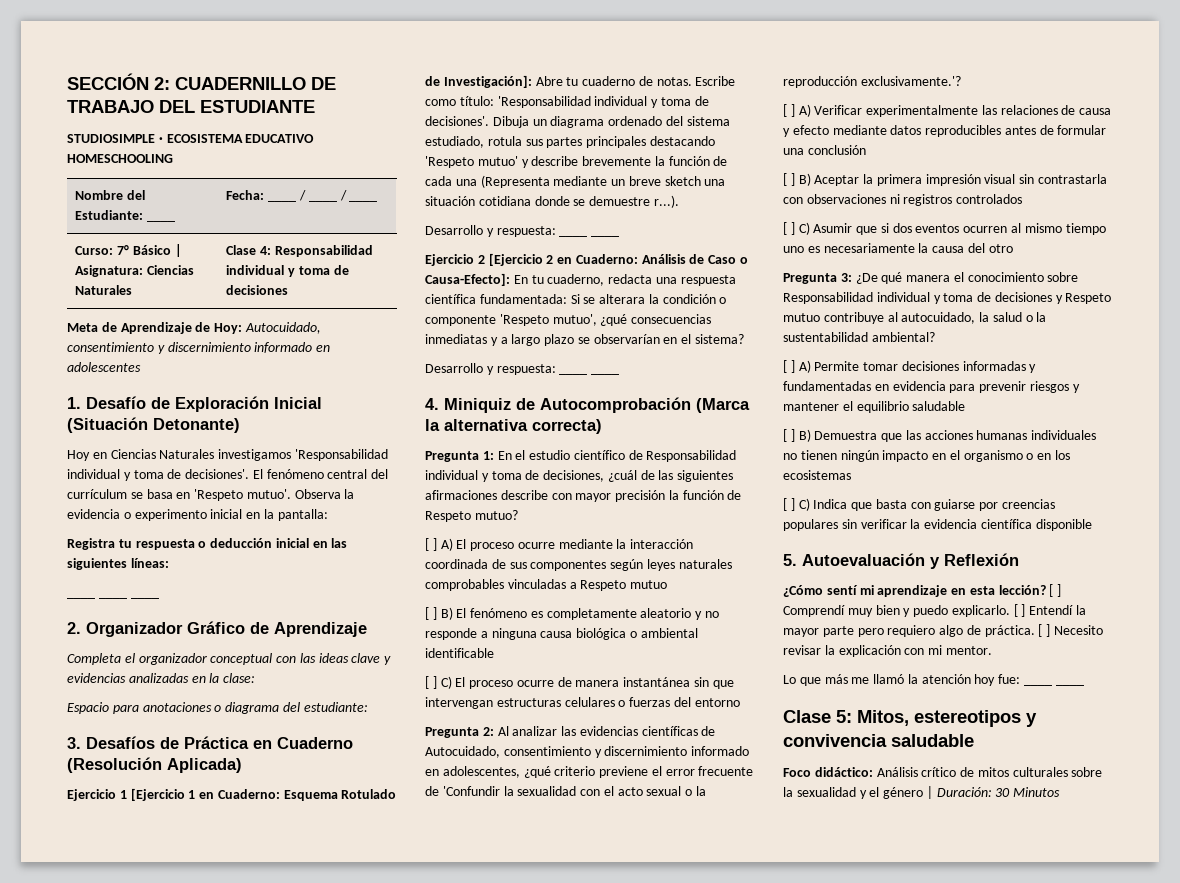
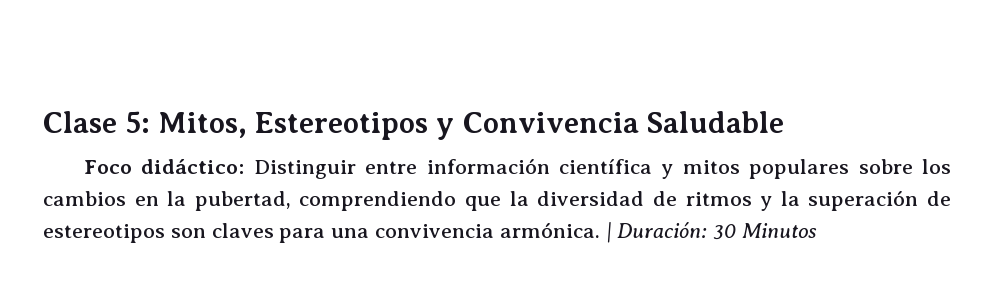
[67,73,336,90] [67,100,315,113] [67,134,315,143] [67,154,173,163] [75,190,146,200] [75,210,144,220] [147,220,176,222] [226,190,265,200] [268,190,378,202] [75,244,182,257] [75,265,195,277] [75,285,133,295] [226,245,374,257] [226,265,349,277] [226,285,289,295] [67,322,321,334] [67,342,331,354] [67,362,141,372] [67,396,322,412] [67,417,240,433] [67,449,388,461] [67,469,389,481] [67,489,355,501] [67,509,328,521] [67,538,348,550] [67,558,169,570] [67,597,159,599] [67,621,367,637] [67,653,392,665] [67,673,256,683] [67,702,368,714] [67,736,353,749] [67,757,242,773] [67,788,397,801] [425,75,736,88] [425,96,709,108] [425,116,730,128] [425,136,715,148] [425,156,728,168] [425,175,726,188] [425,195,679,208] [425,225,620,237] [425,253,749,266] [425,273,736,286] [425,294,727,304] [425,314,712,326] [425,334,745,346] [425,363,620,375] [425,397,750,413] [425,419,602,434] [425,450,737,462] [425,470,734,482] [425,490,742,502] [425,510,518,522] [425,538,694,551] [425,559,732,571] [425,579,668,591] [425,607,720,620] [425,628,698,640] [425,648,494,658] [425,676,734,689] [425,697,740,709] [425,726,716,738] [425,746,750,758] [425,766,754,778] [425,786,707,796] [783,76,961,88] [783,104,1112,117] [783,125,1107,137] [783,145,866,155] [783,173,1108,186] [783,194,1023,206] [783,222,1106,235] [783,243,1013,253] [783,272,1079,284] [783,292,1112,304] [783,312,1047,324] [783,332,935,342] [783,360,1037,373] [783,381,1080,393] [783,401,966,413] [783,429,1097,442] [783,450,1071,462] [783,470,851,480] [783,498,1056,511] [783,519,1092,531] [783,553,1019,569] [783,584,1062,597] [783,604,1087,617] [783,624,1104,637] [783,645,992,657] [783,674,1021,686] [1024,684,1084,686] [783,710,1037,727] [783,734,974,747] [783,767,1103,777] [783,787,924,799] SECCIÓN 2: CUADERNILLO DE TRABAJO DEL ESTUDIANTE // STUDIOSIMPLE · ECOSISTEMA EDUCATIVO HOMESCHOOLING // Nombre del Estudiante: ____ | Fecha: ____ / ____ / ____ // Curso: 7° Básico | Asignatura: Ciencias Naturales | Clase 4: Responsabilidad individual y toma de decisiones // Meta de Aprendizaje de Hoy: Autocuidado, consentimiento y discernimiento informado en adolescentes // 1. Desafío de Exploración Inicial (Situación Detonante) // Hoy en Ciencias Naturales investigamos 'Responsabilidad individual y toma de decisiones'. El fenómeno central del currículum se basa en 'Respeto mutuo'. Observa la evidencia o experimento inicial en la pantalla: // Registra tu respuesta o deducción inicial en las siguientes líneas: // ____ ____ ____ // 2. Organizador Gráfico de Aprendizaje // Completa el organizador conceptual con las ideas clave y evidencias analizadas en la clase: // Espacio para anotaciones o diagrama del estudiante: // 3. Desafíos de Práctica en Cuaderno (Resolución Aplicada) // Ejercicio 1 [Ejercicio 1 en Cuaderno: Esquema Rotulado de Investigación]: Abre tu cuaderno de notas. Escribe como título: 'Responsabilidad individual y toma de decisiones'. Dibuja un diagrama ordenado del sistema estudiado, rotula sus partes principales destacando 'Respeto mutuo' y describe brevemente la función de cada una (Representa mediante un breve sketch una situación cotidiana donde se demuestre r...). // Desarrollo y respuesta: ____ ____ // Ejercicio 2 [Ejercicio 2 en Cuaderno: Análisis de Caso o Causa-Efecto]: En tu cuaderno, redacta una respuesta científica fundamentada: Si se alterara la condición o componente 'Respeto mutuo', ¿qué consecuencias inmediatas y a largo plazo se observarían en el sistema? // Desarrollo y respuesta: ____ ____ // 4. Miniquiz de Autocomprobación (Marca la alternativa correcta) // Pregunta 1: En el estudio científico de Responsabilidad individual y toma de decisiones, ¿cuál de las siguientes afirmaciones describe con mayor precisión la función de Respeto mutuo? // [ ] A) El proceso ocurre mediante la interacción coordinada de sus componentes según leyes naturales comprobables vinculadas a Respeto mutuo // [ ] B) El fenómeno es completamente aleatorio y no responde a ninguna causa biológica o ambiental identificable // [ ] C) El proceso ocurre de manera instantánea sin que intervengan estructuras celulares o fuerzas del entorno // Pregunta 2: Al analizar las evidencias científicas de Autocuidado, consentimiento y discernimiento informado en adolescentes, ¿qué criterio previene el error frecuente de 'Confundir la sexualidad con el acto sexual o la reproducción exclusivamente.'? // [ ] A) Verificar experimentalmente las relaciones de causa y efecto mediante datos reproducibles antes de formular una conclusión // [ ] B) Aceptar la primera impresión visual sin contrastarla con observaciones ni registros controlados // [ ] C) Asumir que si dos eventos ocurren al mismo tiempo uno es necesariamente la causa del otro // Pregunta 3: ¿De qué manera el conocimiento sobre Responsabilidad individual y toma de decisiones y Respeto mutuo contribuye al autocuidado, la salud o la sustentabilidad ambiental? // [ ] A) Permite tomar decisiones informadas y fundamentadas en evidencia para prevenir riesgos y mantener el equilibrio saludable // [ ] B) Demuestra que las acciones humanas individuales no tienen ningún impacto en el organismo o en los ecosistemas // [ ] C) Indica que basta con guiarse por creencias populares sin verificar la evidencia científica disponible // 5. Autoevaluación y Reflexión // ¿Cómo sentí mi aprendizaje en esta lección? [ ] Comprendí muy bien y puedo explicarlo. [ ] Entendí la mayor parte pero requiero algo de práctica. [ ] Necesito revisar la explicación con mi mentor. // Lo que más me llamó la atención hoy fue: ____ ____ // Clase 5: Mitos, estereotipos y convivencia saludable // Foco didáctico: Análisis crítico de mitos culturales sobre la sexualidad y el género -> [43,111,784,140] [83,158,951,179] [43,190,952,211] [43,222,600,243] Clase 5: Mitos, Estereotipos y Convivencia Saludable // Foco didáctico: Distinguir entre información científica y mitos populares sobre los cambios en la pubertad, comprendiendo que la diversidad de ritmos y la superación de estereotipos son claves para una convivencia armónica.

